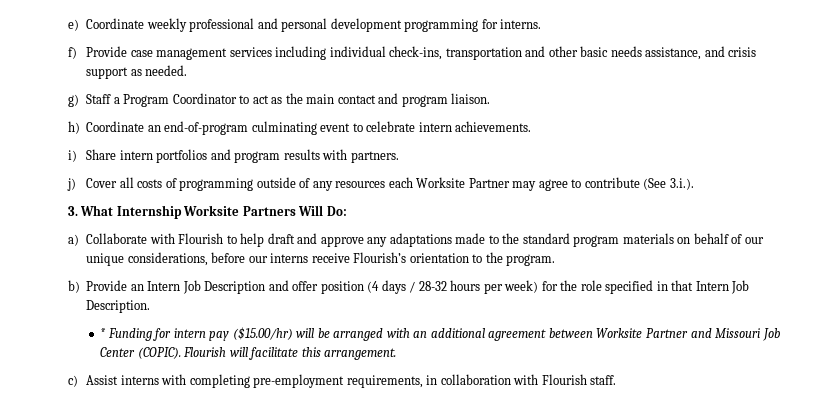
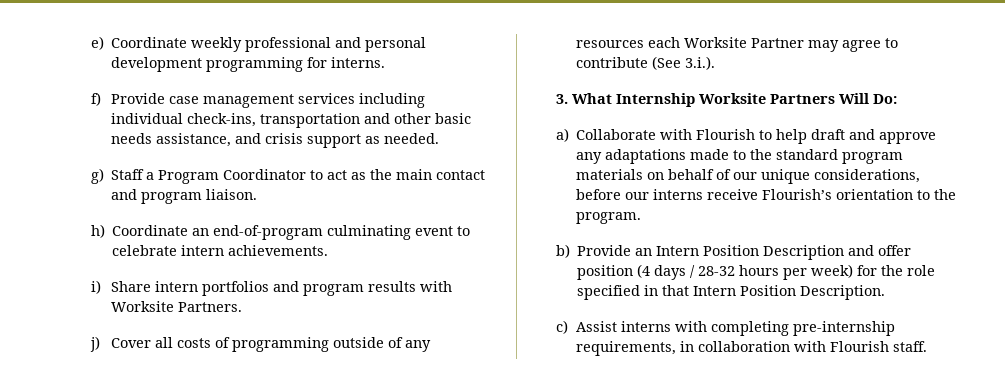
[350,151,399,163] partners. -> [110,301,242,312] Worksite Partners.
[182,280,201,294] Job -> [703,245,760,256] Position
[731,280,750,294] Job -> [740,285,797,296] Position
[100,327,780,341] [100,347,397,360] // * Funding for intern pay ($15.00/hr) will be arranged with an additional agreement between Worksite Partner and Missouri Job Center (COPIC). Flourish will facilitate this arrangement. -> (886, 292) none
[253,374,345,388] pre-employment -> [792,321,895,336] pre-internship

